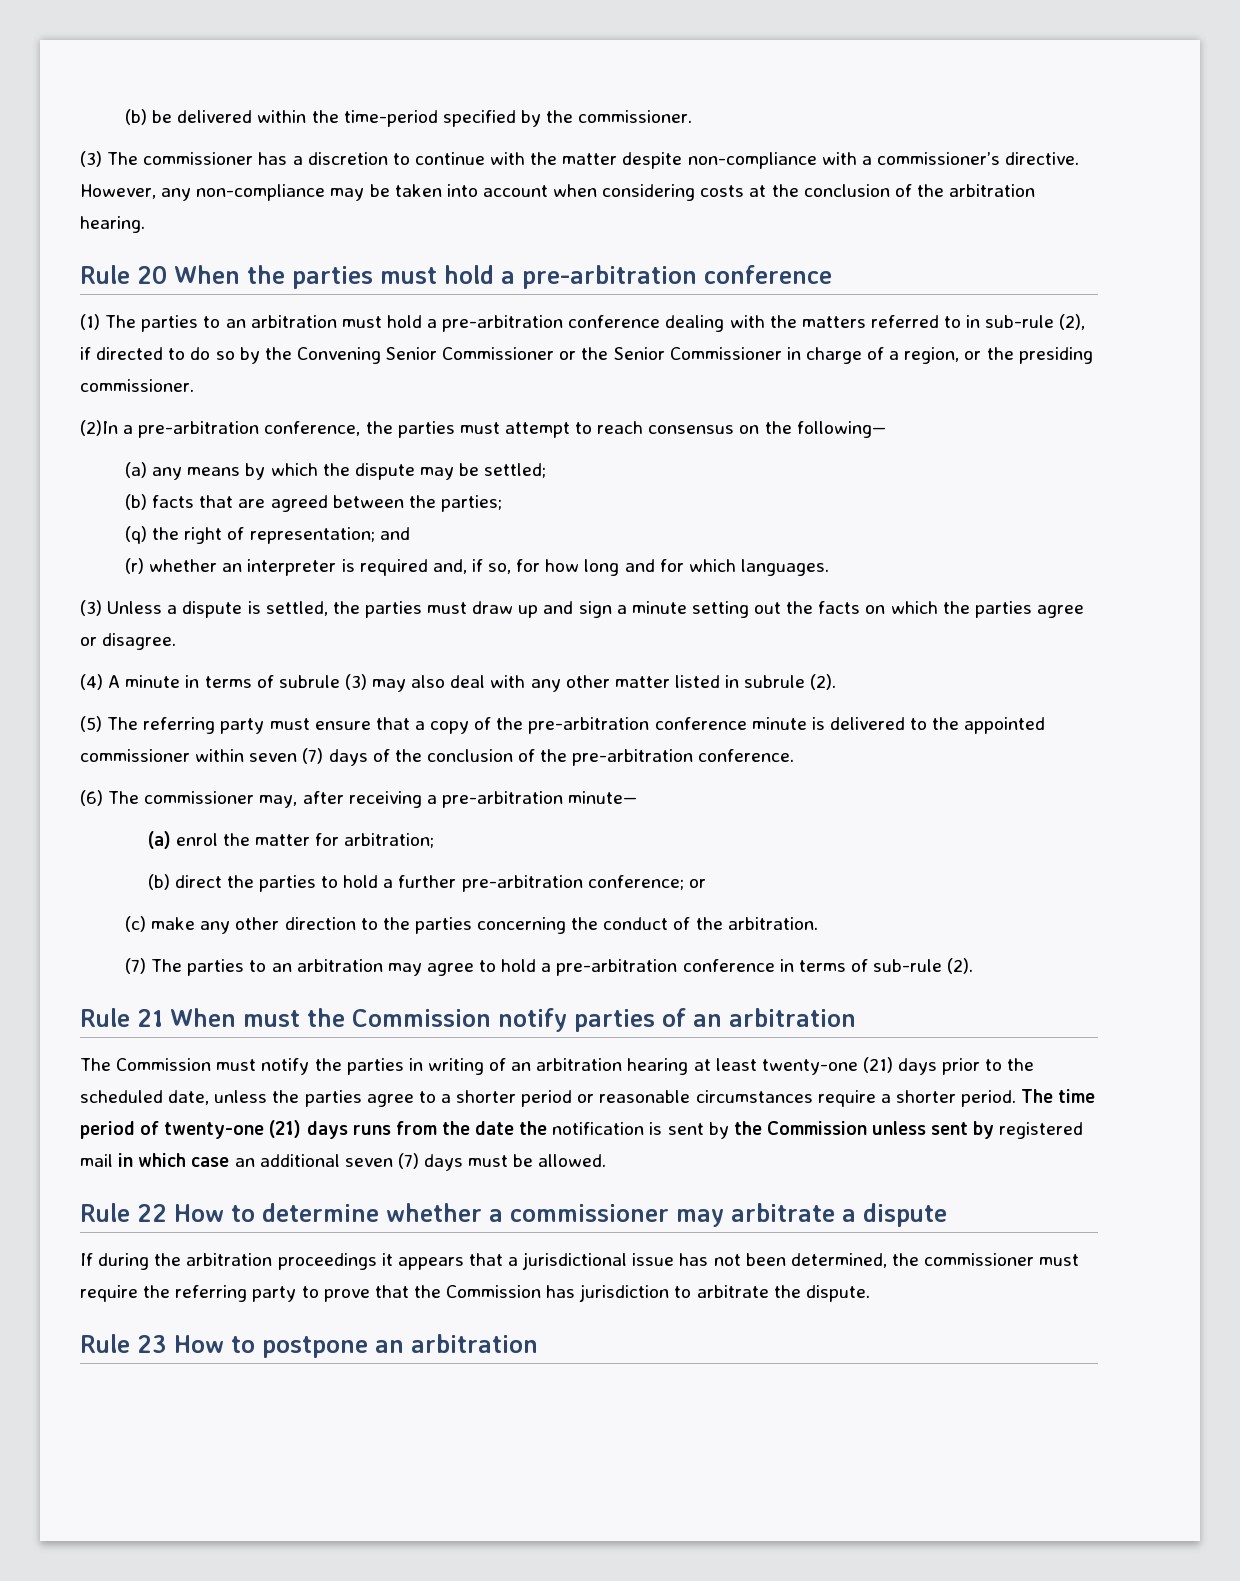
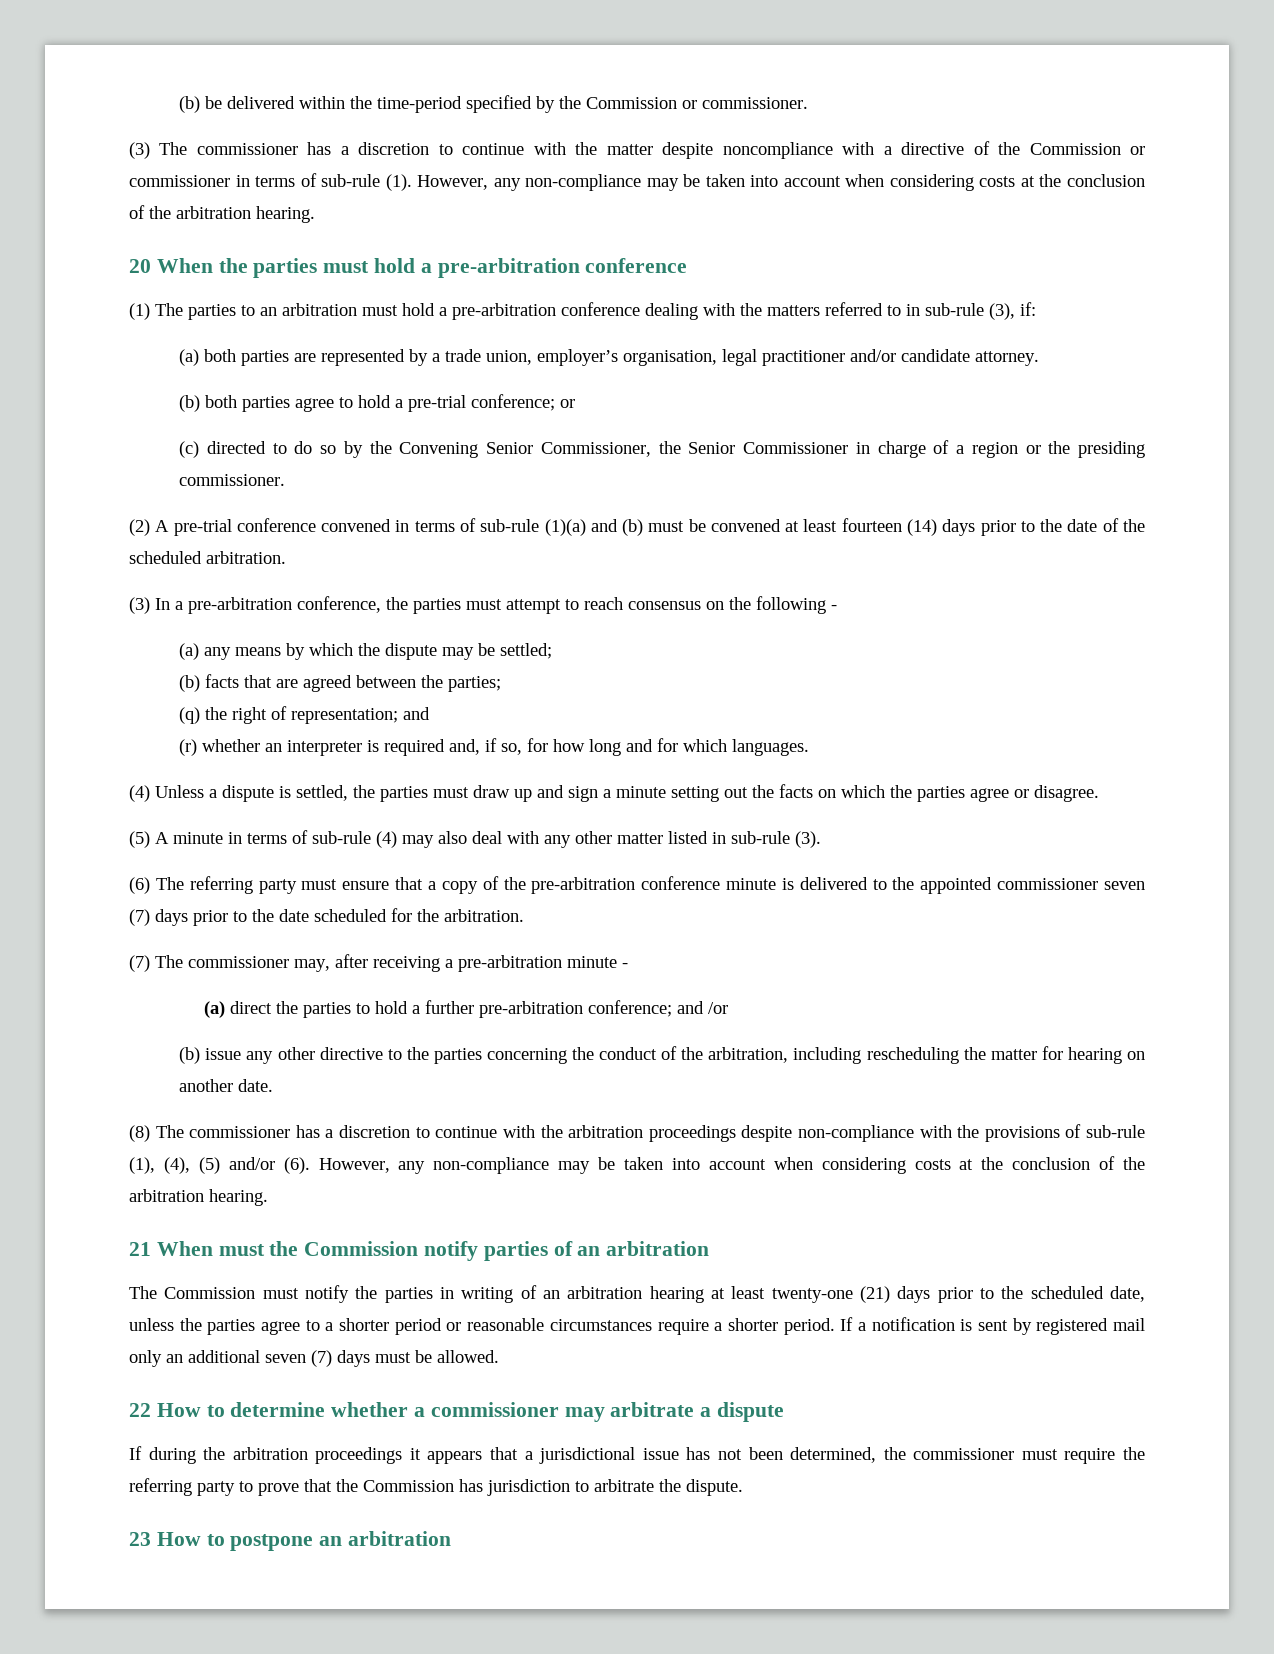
(574, 116) none -> [586,97,698,109] Commission or
[687,152,817,169] non-compliance -> [722,142,833,159] noncompliance
[876,152,1080,165] commissioner’s directive. -> [901,141,1146,155] [129,173,412,191] directive of the Commission or commissioner in terms of sub-rule (1).
[80,265,130,284] Rule -> (315, 214) none
[1059,314,1086,330] [80,347,91,360] (2), if -> [989,302,1036,320] [179,349,1040,366] [179,394,576,412] [179,441,200,458] (3), if: // (a) both parties are represented by a trade union, employer’s organisation, legal practitioner and/or candidate attorney. // (b) both parties agree to hold a pre-trial conference; or // (c)
[442,347,577,360] Commissioner or -> [540,442,651,457] Commissioner,
[904,347,960,364] region, -> [971,442,1018,458] region
[80,420,118,436] (2)In -> [129,518,1145,536] [129,551,286,564] [129,597,170,614] (2) A pre-trial conference convened in terms of sub-rule (1)(a) and (b) must be convened at least fourteen (14) days prior to the date of the scheduled arbitration. // (3) In
[796,421,886,438] following— -> [756,596,837,614] following -
[80,600,102,616] (3) -> [129,785,150,802] (4)
[80,674,103,690] (4) -> [129,831,150,848] (5)
[278,674,367,690] subrule (3) -> [312,831,397,848] sub-rule (4)
[744,674,837,690] [80,716,102,732] subrule (2). // (5) -> [731,831,821,848] [129,877,150,894] sub-rule (3). // (6)
[195,748,795,766] [80,790,103,806] within seven (7) days of the conclusion of the pre-arbitration conference. // (6) -> [1104,881,1146,890] [129,908,524,926] [129,955,150,972] seven (7) days prior to the date scheduled for the arbitration. // (7)
[568,791,638,804] [147,831,435,849] [147,874,170,890] minute— // (a) enrol the matter for arbitration; // (b) -> [567,956,628,968] [204,1001,226,1018] minute - // (a)
[688,879,706,888] [125,916,356,934] or // (c) make any other direction -> [677,1001,729,1014] [179,1047,383,1064] and /or // (b) issue any other directive
[727,917,818,930] [125,958,974,976] [80,1008,130,1027] arbitration. // (7) The parties to an arbitration may agree to hold a pre-arbitration conference in terms of sub-rule (2). // Rule -> [708,1046,1145,1064] [179,1079,274,1092] [129,1124,1145,1142] [129,1156,1145,1174] [129,1189,268,1206] arbitration, including rescheduling the matter for hearing on another date. // (8) The commissioner has a discretion to continue with the arbitration proceedings despite non-compliance with the provisions of sub-rule (1), (4), (5) and/or (6). However, any non-compliance may be taken into account when considering costs at the conclusion of the arbitration hearing. //
[1021,1089,1096,1103] [80,1120,1084,1139] [80,1153,230,1167] The time period of twenty-one (21) days runs from the date the notification is sent by the Commission unless sent by registered mail in which case -> [840,1317,1145,1335] [129,1350,162,1367] If a notification is sent by registered mail only
[80,1203,130,1222] Rule -> (499, 1356) none
[80,1334,130,1353] Rule -> (743, 1487) none

